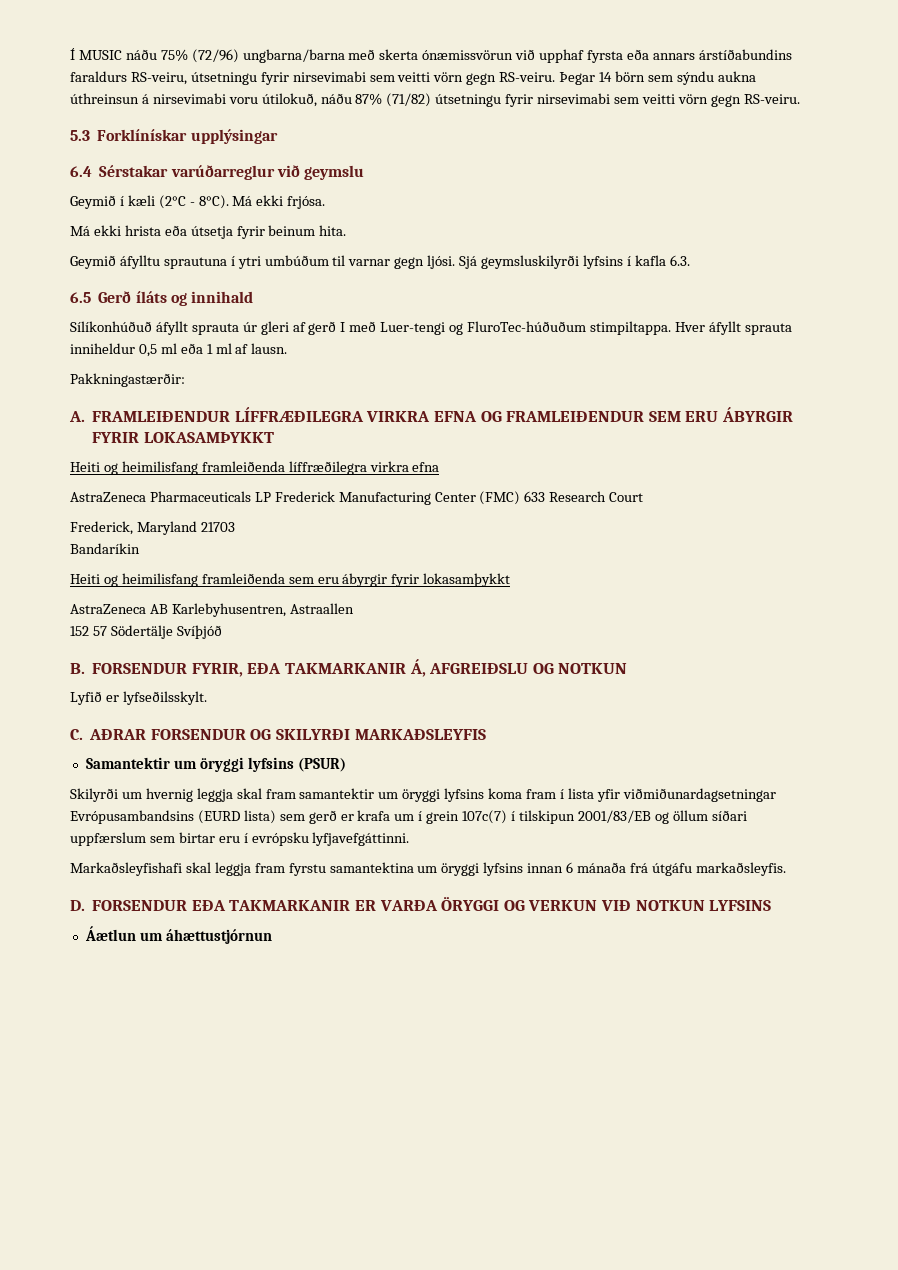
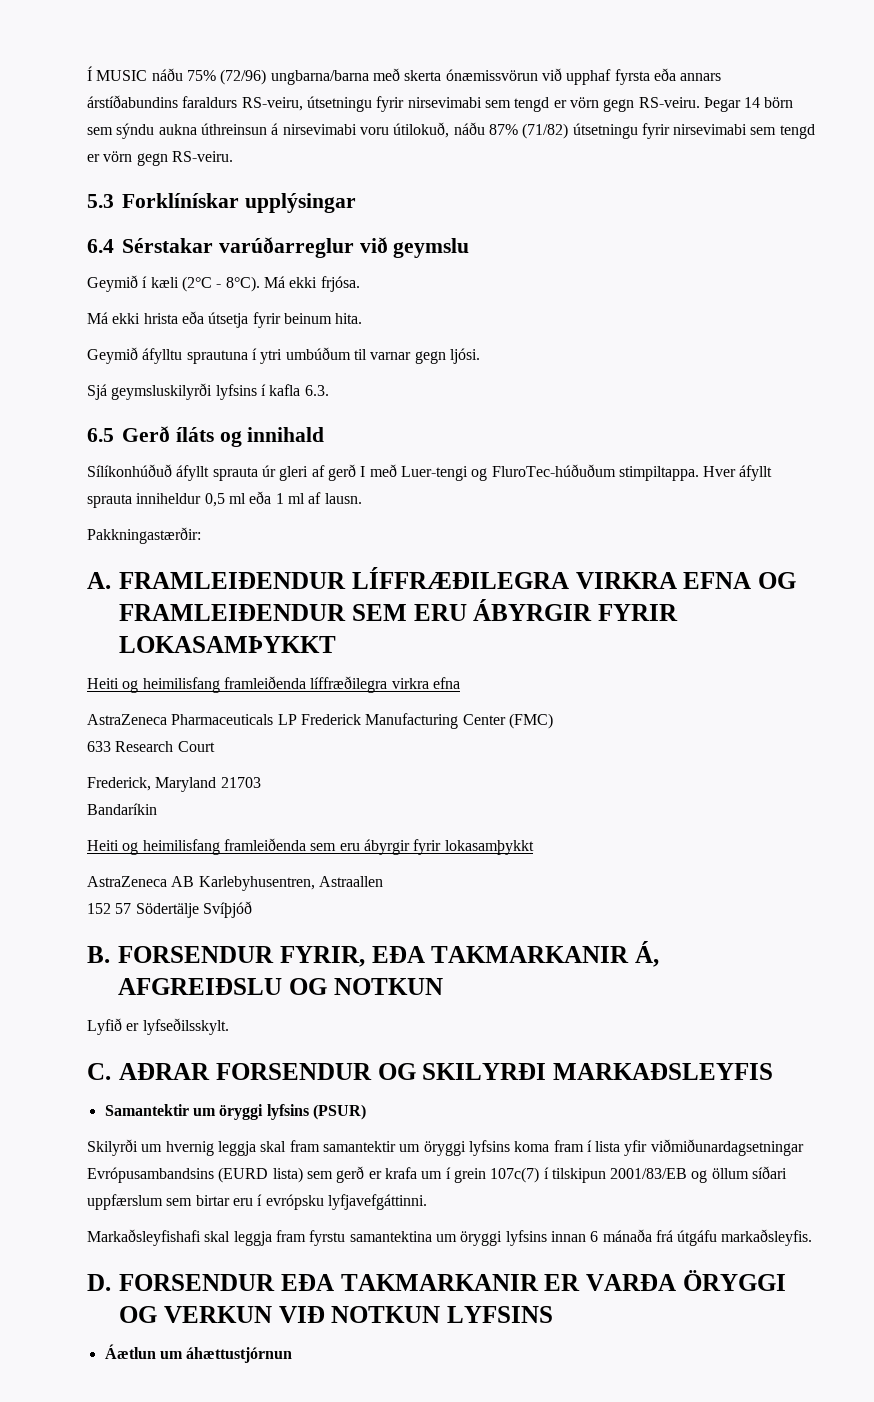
[397,72,431,82] veitti -> [514,97,567,112] tengd er
[641,94,675,104] veitti -> [779,124,815,139] [87,154,100,162] tengd er
(456, 262) none -> (480, 356) //
(521, 498) none -> (553, 721) //

